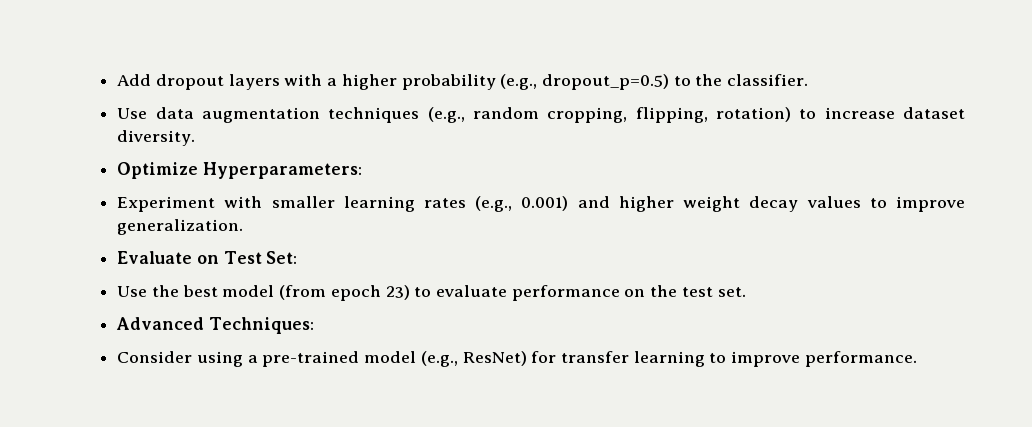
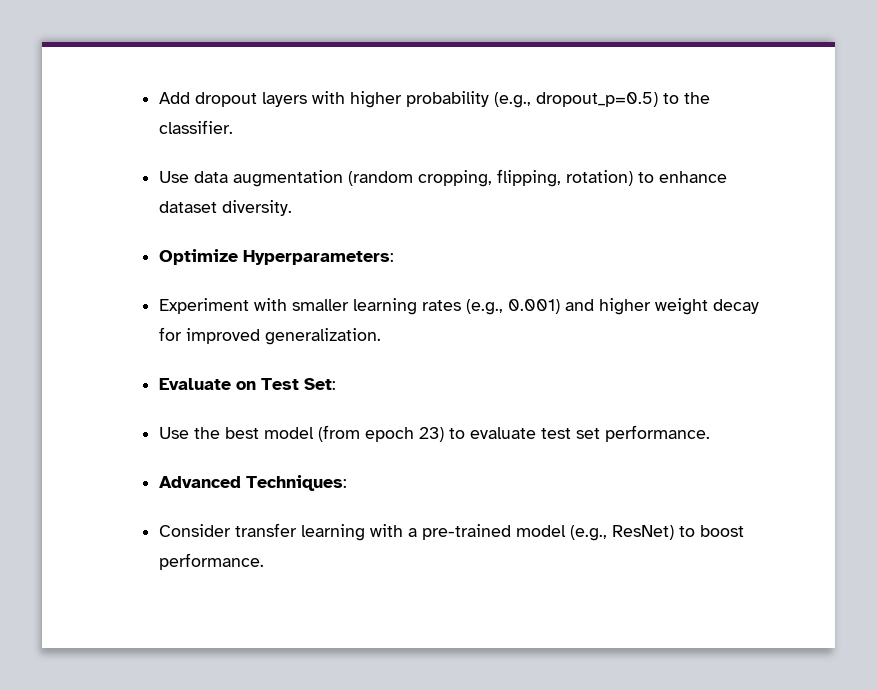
[327,78,338,86] a -> (345, 97) none
[328,107,539,123] techniques (e.g., random -> [347,171,413,186] (random
[824,107,895,119] increase -> [658,171,727,183] enhance
[806,196,965,212] values to improve -> [158,327,260,344] for improved
[511,285,746,301] performance on the test set. -> [540,425,710,442] test set performance.
[196,351,243,367] using -> [234,523,403,541] transfer learning with
[531,351,801,367] for transfer learning to improve -> [678,525,744,537] to boost

